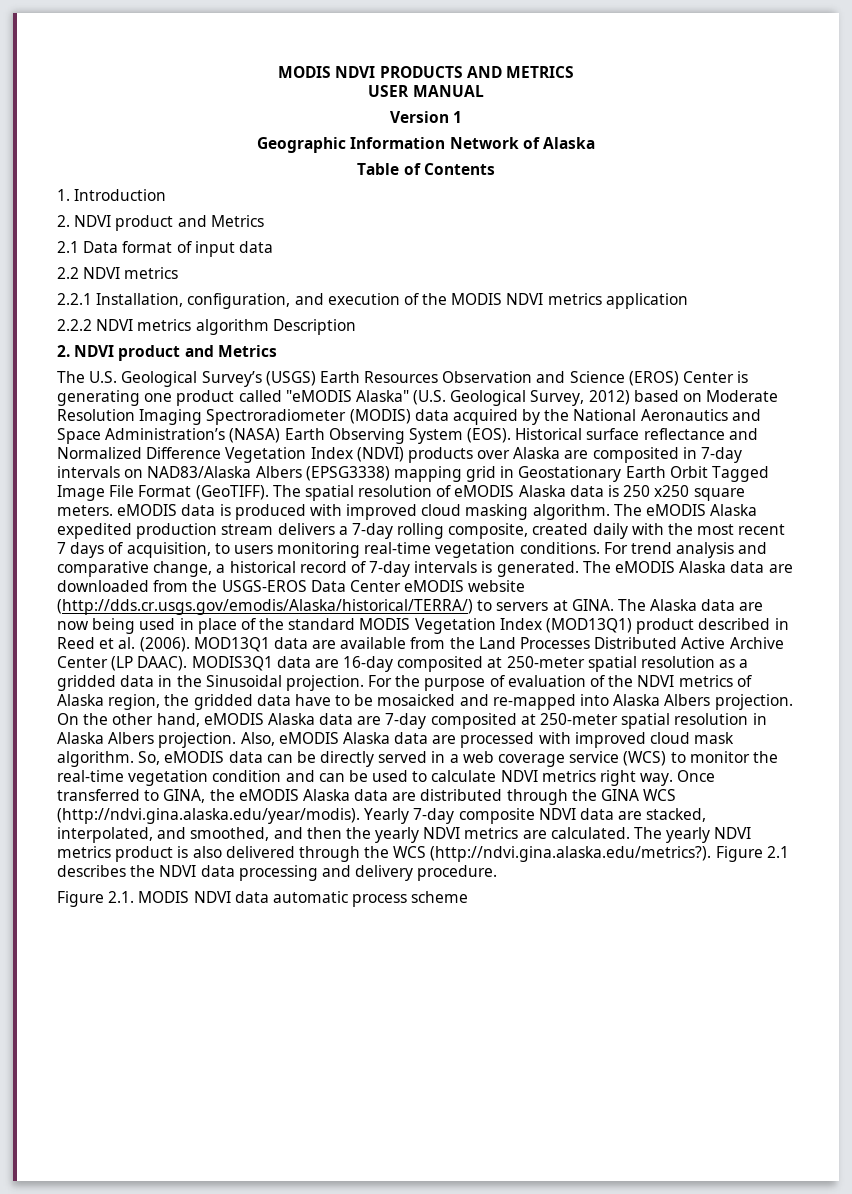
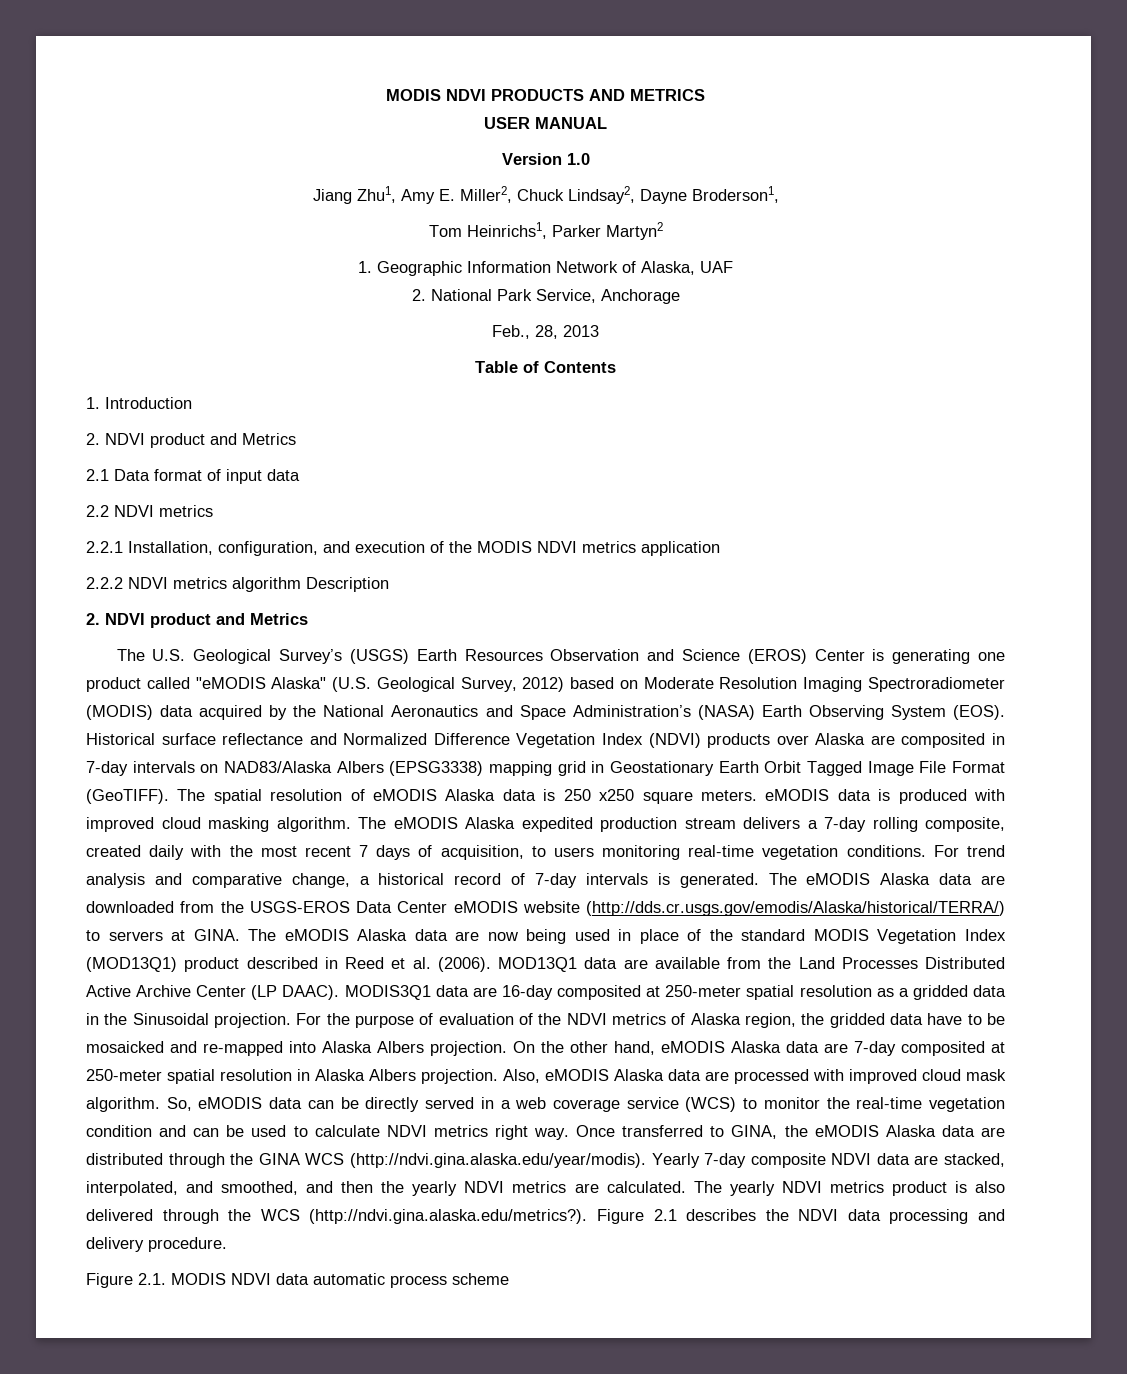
[453,111,463,123] [257,137,595,153] 1 // Geographic Information Network of Alaska -> [566,153,590,165] [312,186,779,204] [428,222,663,240] [358,261,733,276] [411,289,680,304] [492,325,599,339] 1.0 // Jiang Zhu1, Amy E. Miller2, Chuck Lindsay2, Dayne Broderson1, // Tom Heinrichs1, Parker Martyn2 // 1. Geographic Information Network of Alaska, UAF // 2. National Park Service, Anchorage // Feb., 28, 2013
(646, 605) none -> [284,929,349,941] eMODIS

